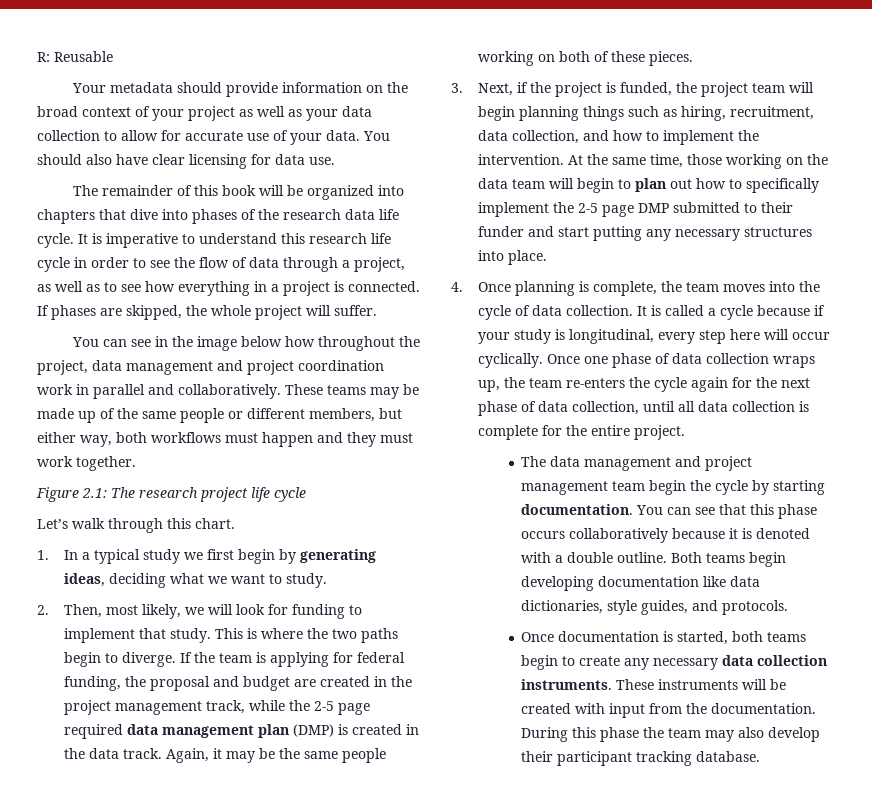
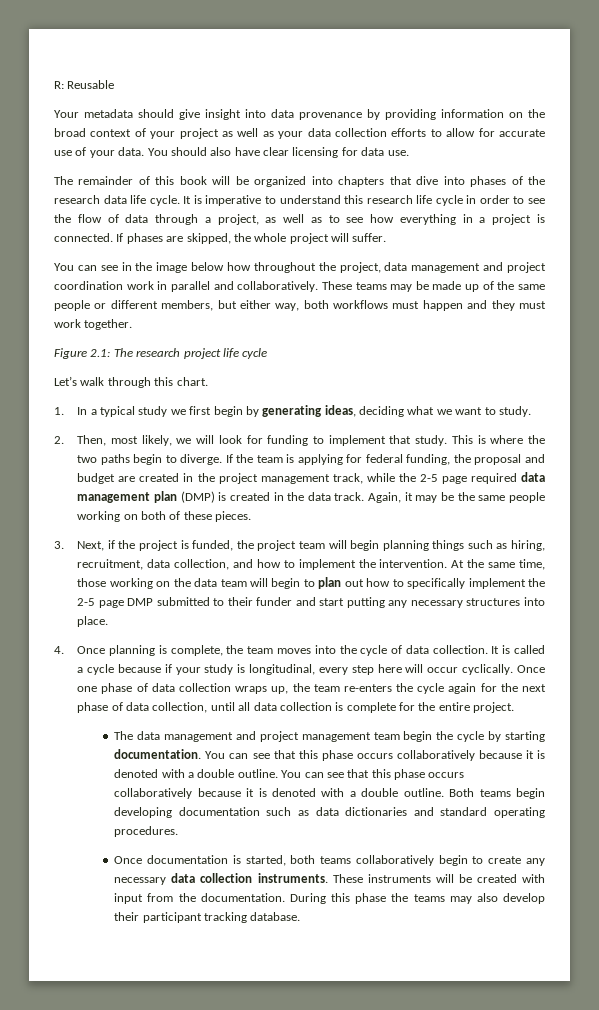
[226,82,279,97] provide -> [179,109,436,120] give insight into data provenance by providing
(100, 135) none -> [391,128,427,137] efforts
(668, 557) none -> [281,769,465,780] [114,788,444,799] You can see that this phase occurs collaboratively because it is denoted with a double outline.
[703,576,761,587] [521,600,789,615] like data dictionaries, style guides, and protocols. -> [266,807,545,818] [114,826,179,837] such as data dictionaries and standard operating procedures.
(807, 637) none -> [355,855,434,866] collaboratively
[668,728,702,738] team -> [413,894,445,902] teams

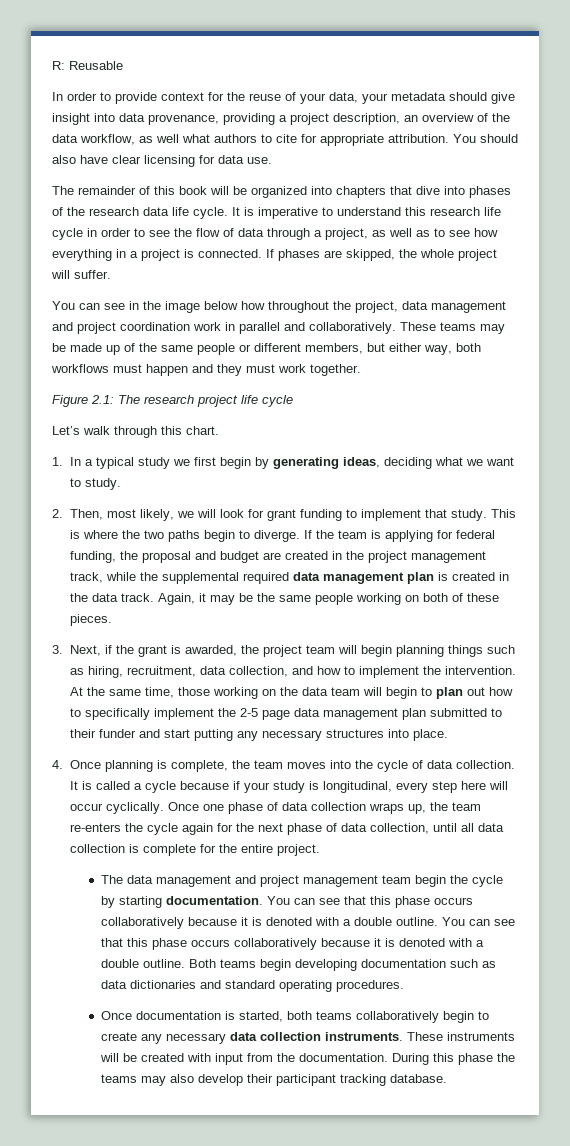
[54,110,79,118] Your -> [52,92,388,104] In order to provide context for the reuse of your data, your
[299,109,545,120] [54,128,545,139] [54,147,145,158] provenance by providing information on the broad context of your project as well as your data collection efforts to allow for accurate use of your data. -> [148,113,510,125] [52,134,449,146] provenance, providing a project description, an overview of the data workflow, as well what authors to cite for appropriate attribution.
(263, 439) none -> [266,509,296,521] grant
[419,474,467,484] 2-5 page -> [161,572,239,584] supplemental
[180,491,215,503] (DMP) -> (434, 578) none
[139,540,234,551] project is funded, -> [137,645,237,657] grant is awarded,
[127,598,154,606] DMP -> [293,708,426,720] data management plan

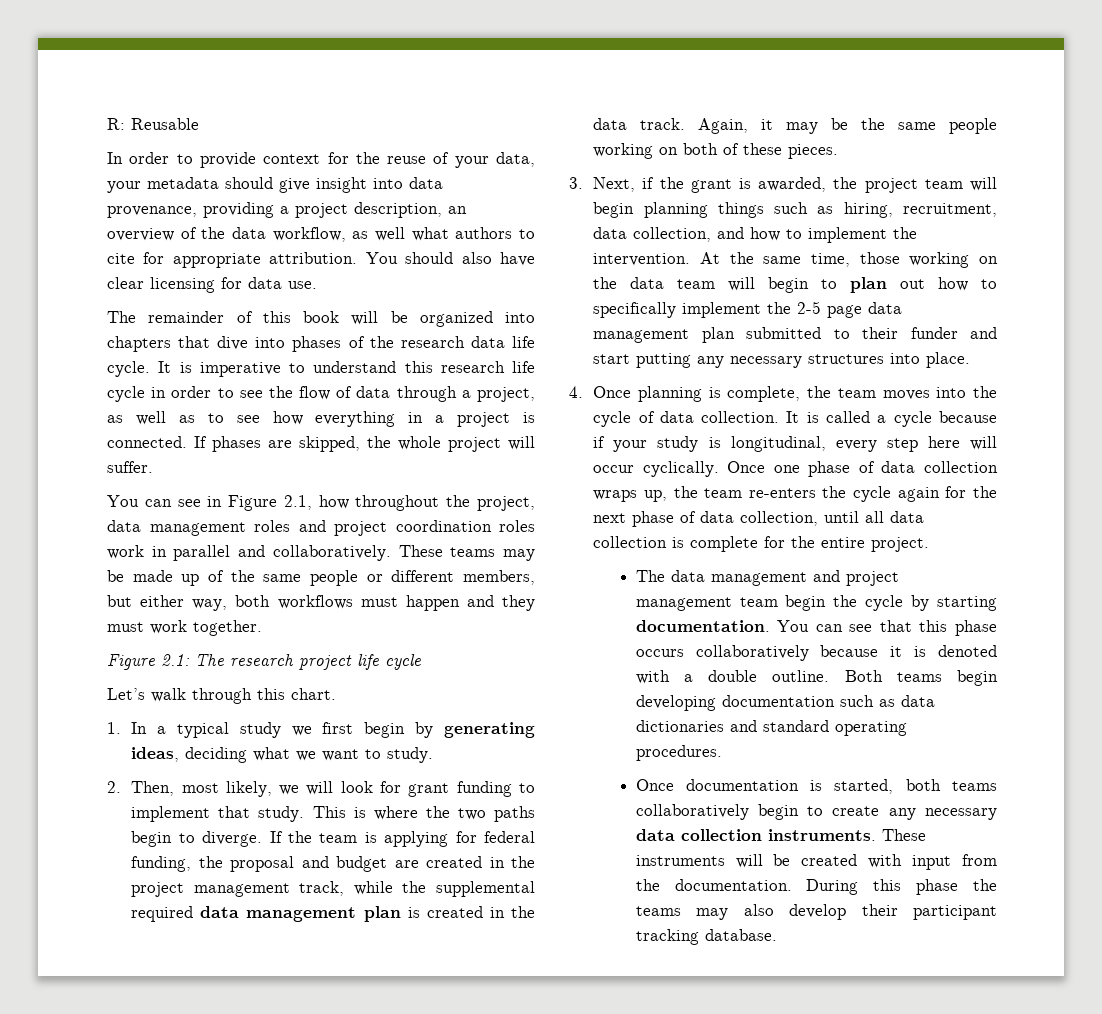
[143,301,238,313] the image below -> [228,495,312,511] Figure 2.1,
(506, 307) none -> [254,520,290,532] roles
(190, 326) none -> [499,520,535,532] roles
[441,917,515,926] [100,938,484,950] [100,959,185,968] You can see that this phase occurs collaboratively because it is denoted with a double outline. -> (830, 676) none

